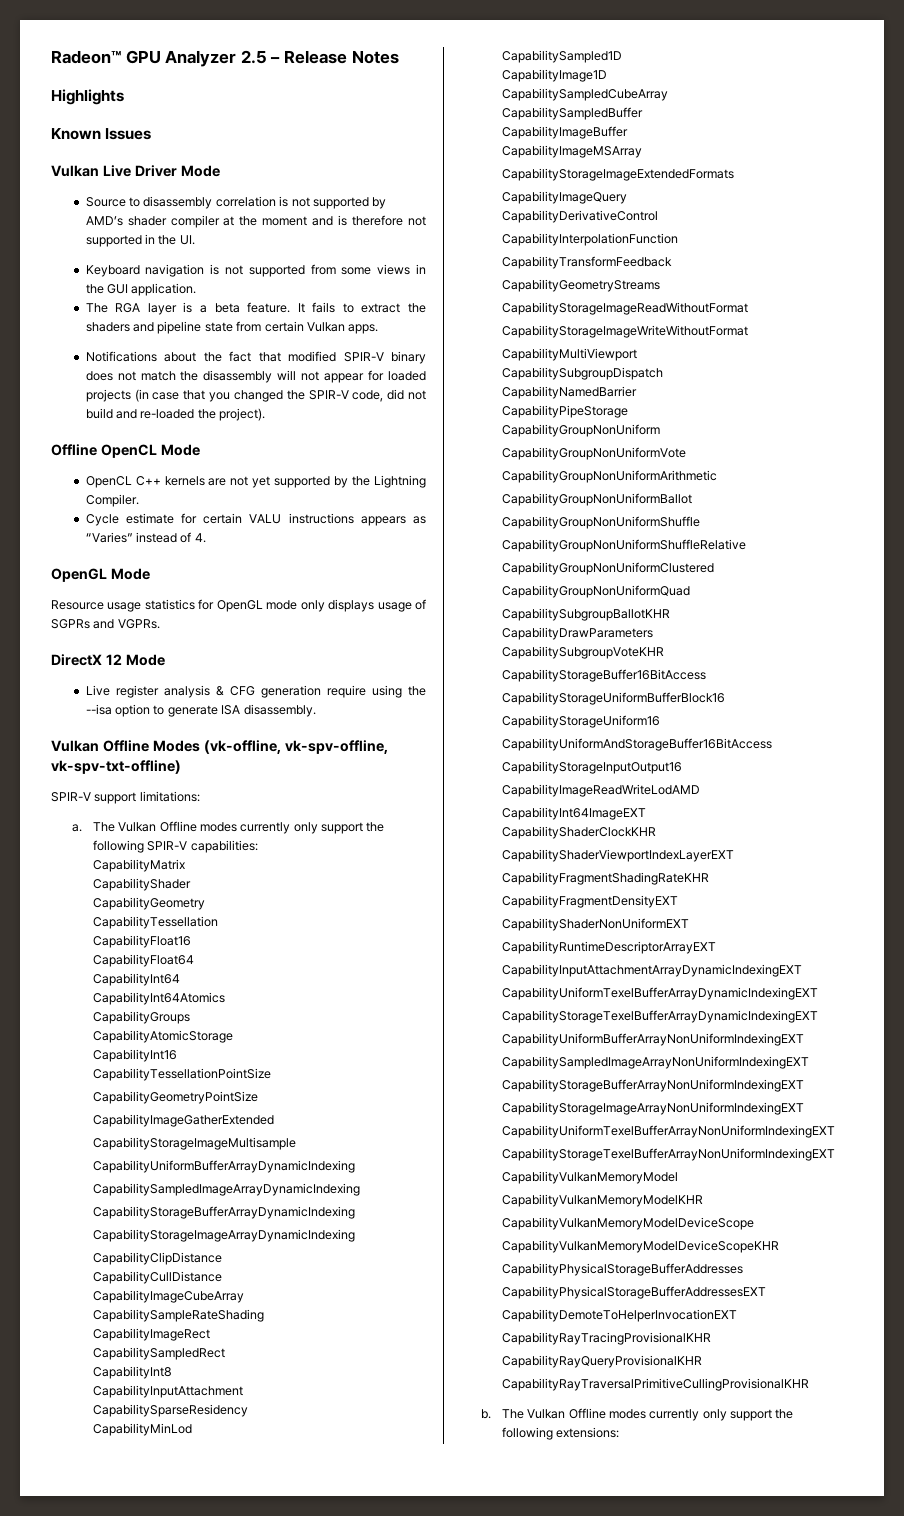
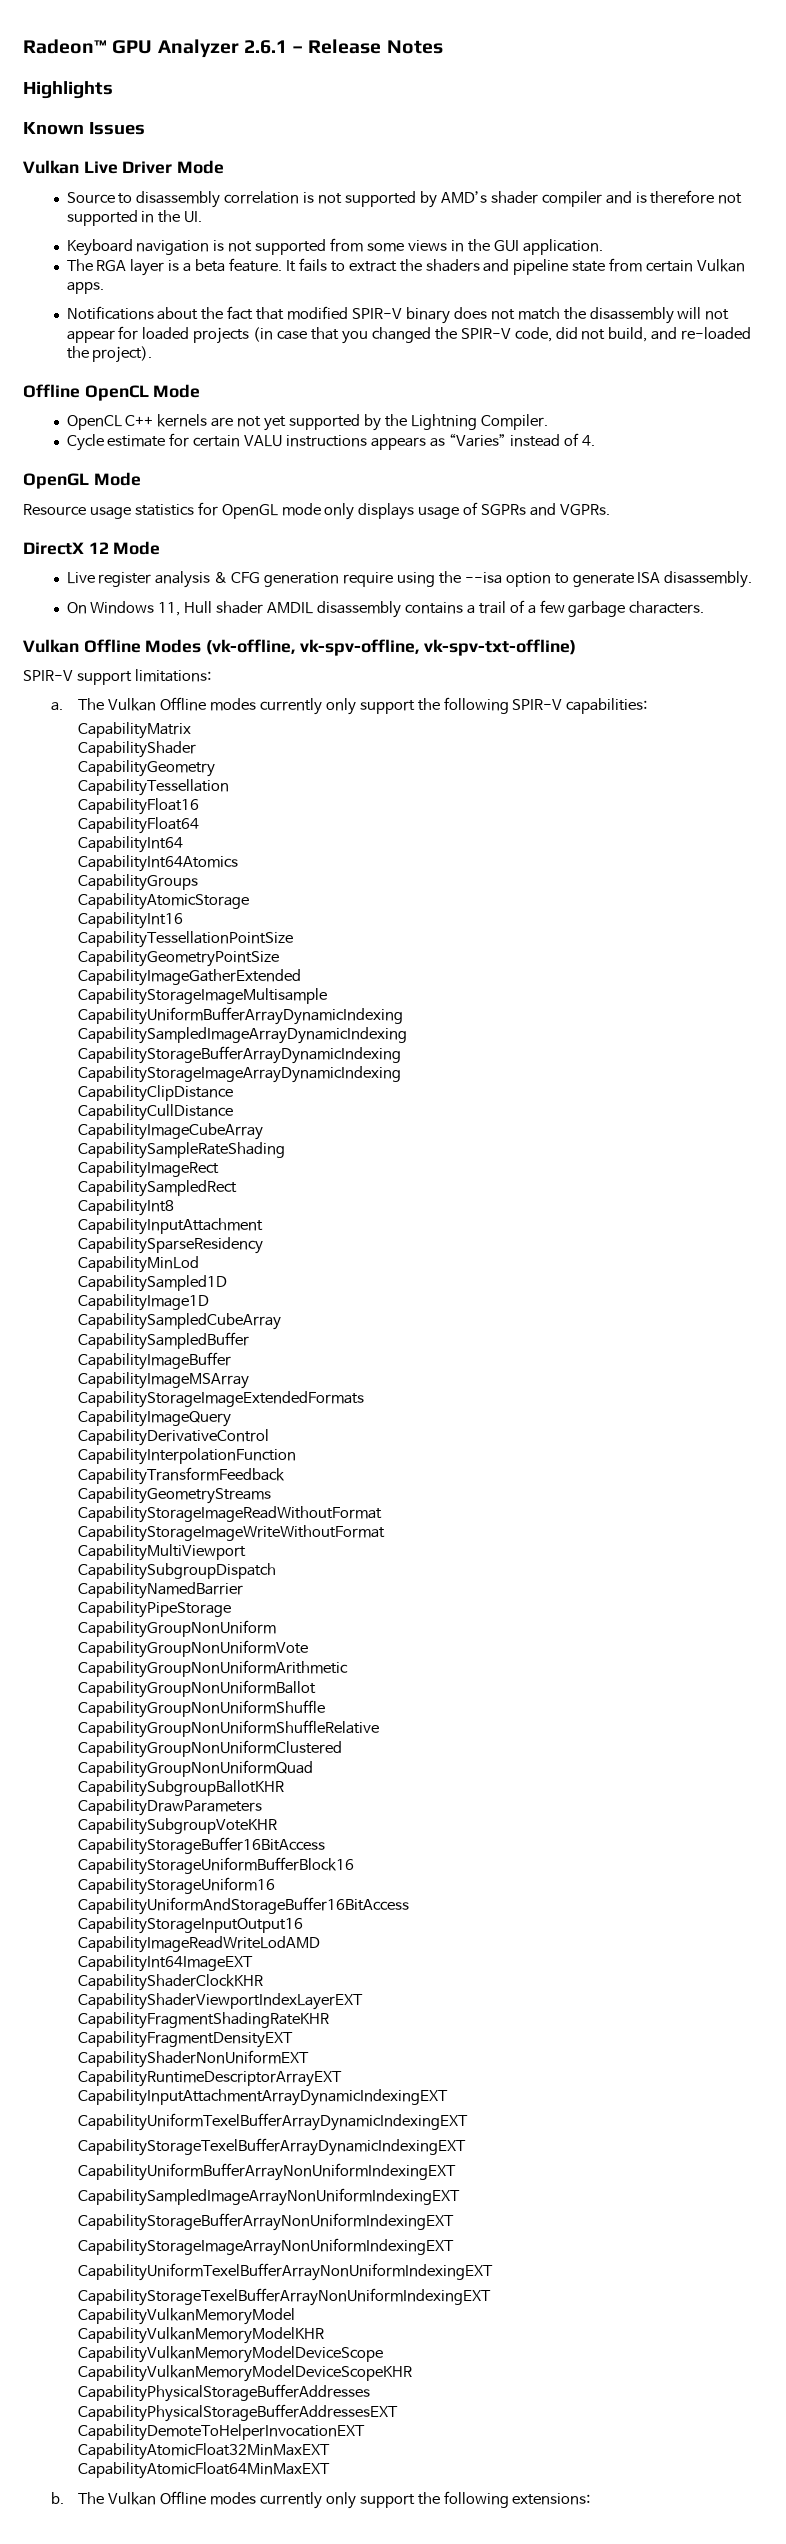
[240,50,267,64] 2.5 -> [243,40,287,54] 2.6.1
[223,216,308,226] at the moment -> (602, 199) none
[85,408,113,419] build -> [608,327,648,342] build,
(316, 710) none -> [66,600,705,618] // On Windows 11, Hull shader AMDIL disassembly contains a trail of a few garbage characters.
[501,1332,711,1345] [501,1355,702,1368] [501,1378,809,1391] CapabilityRayTracingProvisionalKHR // CapabilityRayQueryProvisionalKHR // CapabilityRayTraversalPrimitiveCullingProvisionalKHR -> [78,2443,331,2460] [78,2462,331,2479] CapabilityAtomicFloat32MinMaxEXT // CapabilityAtomicFloat64MinMaxEXT

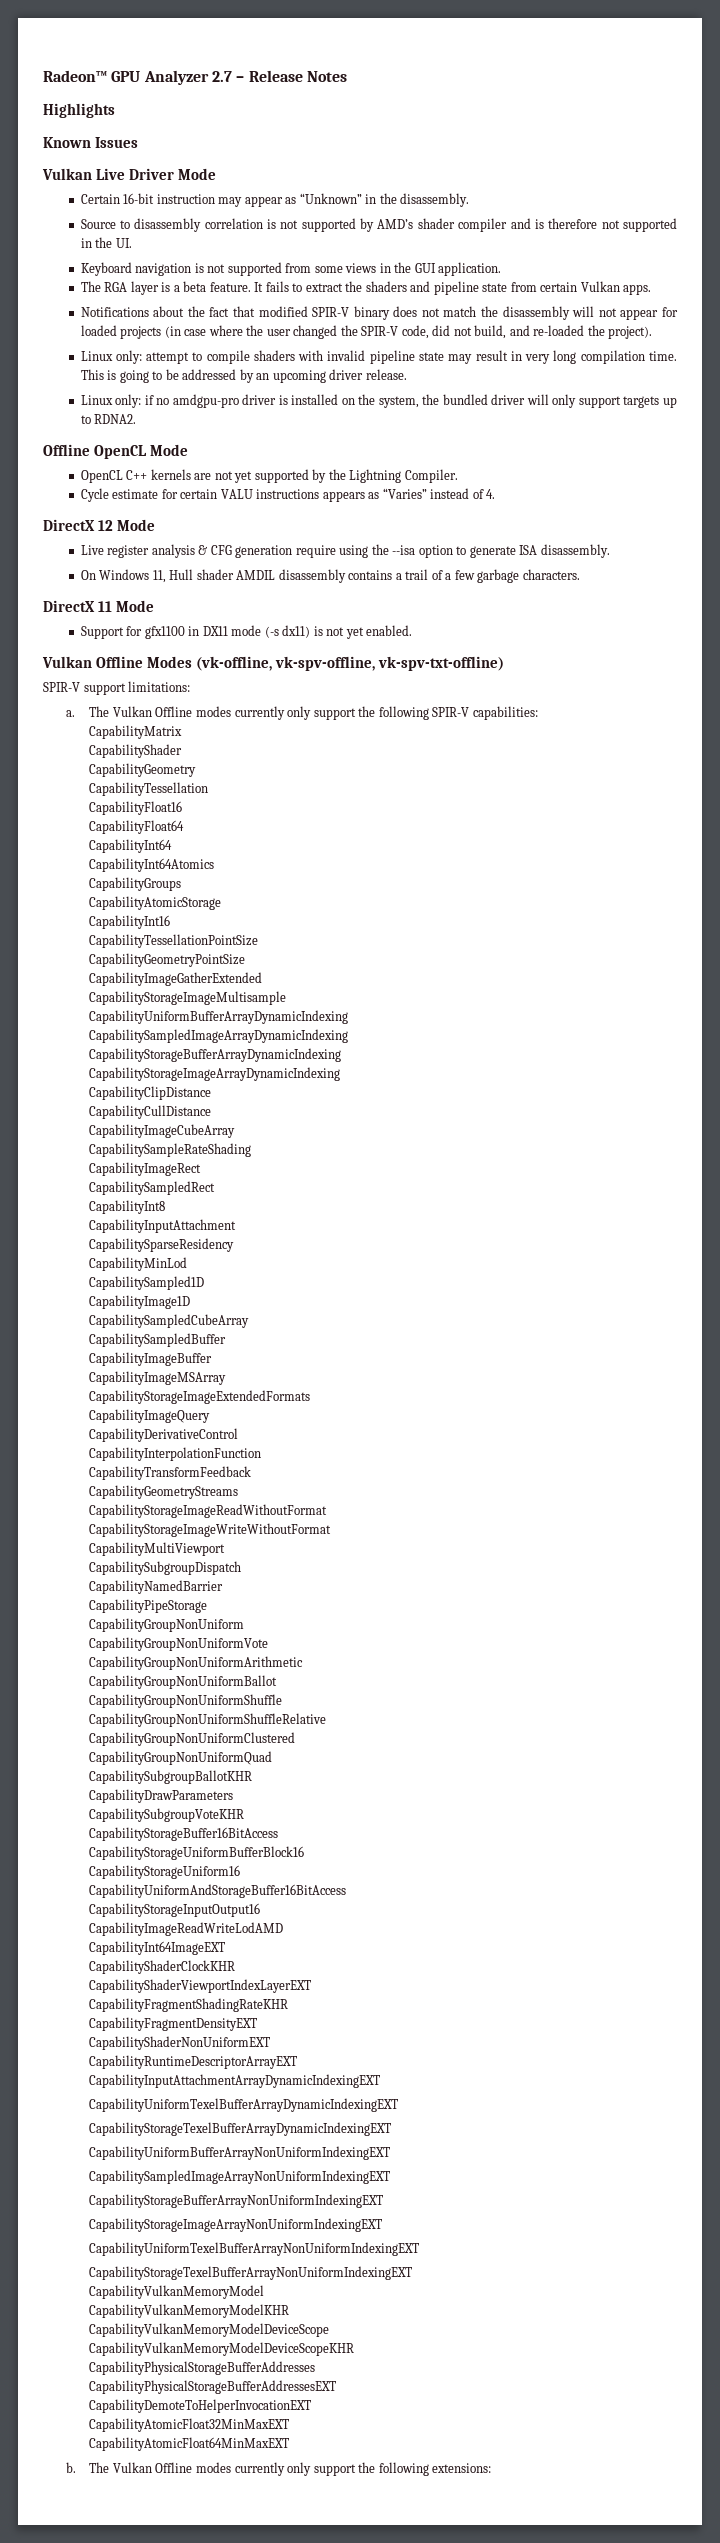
[243,40,287,54] 2.6.1 -> [211,71,232,82] 2.7
(225, 167) none -> [80,193,470,207] // Certain 16-bit instruction may appear as “Unknown” in the disassembly.
[311,327,368,344] that you -> [208,325,291,336] where the user
(153, 354) none -> [80,350,677,364] [80,369,407,383] [80,394,678,408] [80,414,137,424] // Linux only: attempt to compile shaders with invalid pipeline state may result in very long compilation time. This is going to be addressed by an upcoming driver release. // Linux only: if no amdgpu-pro driver is installed on the system, the bundled driver will only support targets up to RDNA2.
[23,472,141,489] [23,502,610,520] // OpenGL Mode // Resource usage statistics for OpenGL mode only displays usage of SGPRs and VGPRs. -> (496, 494) none
(705, 607) none -> [43,600,154,612] [80,625,413,639] // DirectX 11 Mode // Support for gfx1100 in DX11 mode (-s dx11) is not yet enabled.

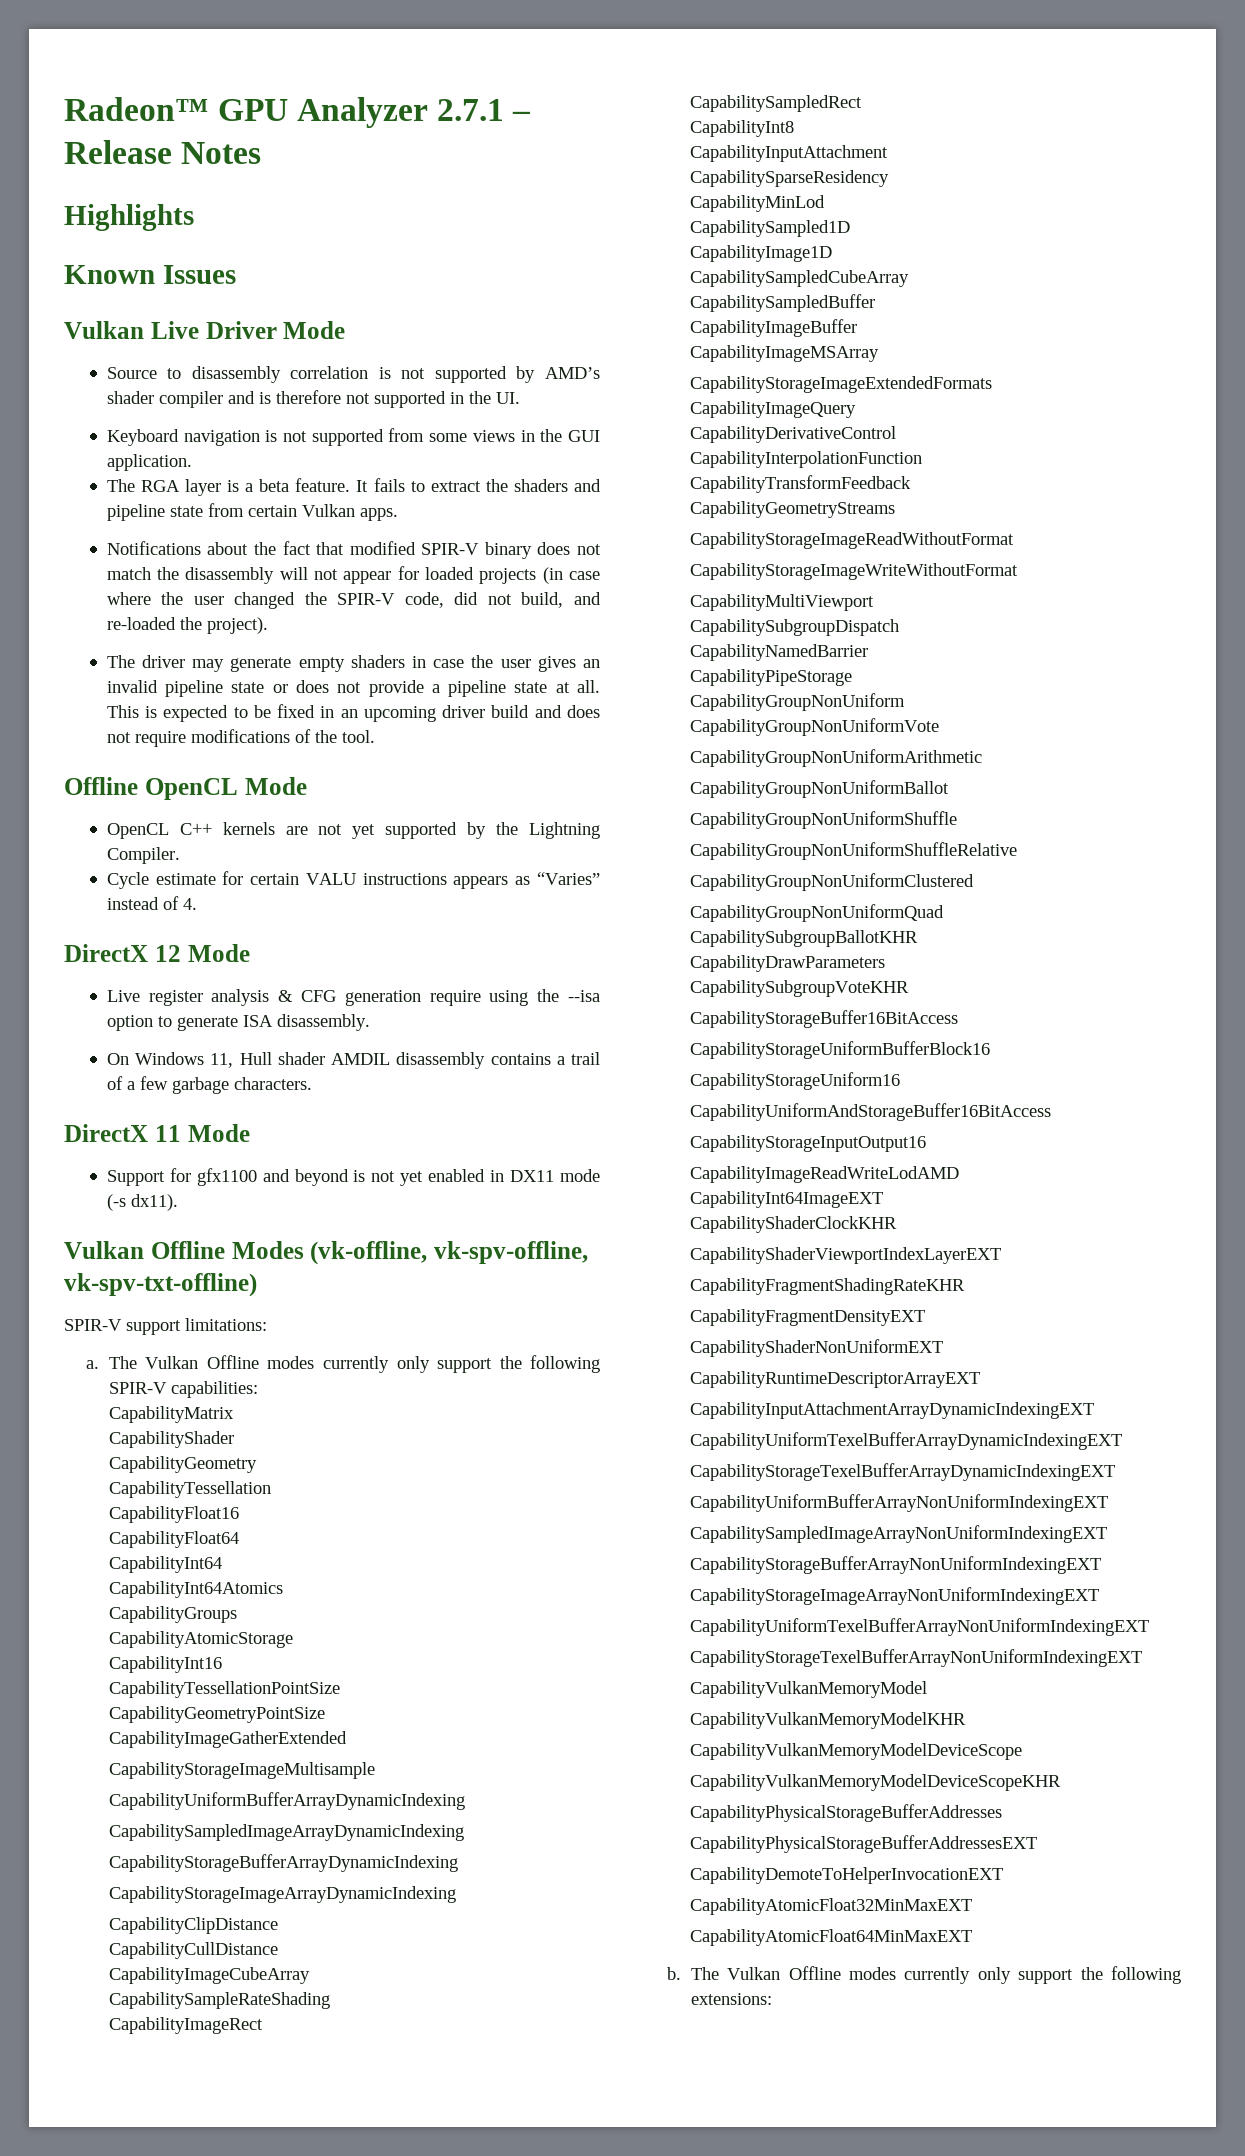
[211,71,232,82] 2.7 -> [437,99,505,121] 2.7.1
[80,193,470,207] // Certain 16-bit instruction may appear as “Unknown” in the disassembly. -> (346, 330) none
[80,350,677,364] Linux only: attempt to compile shaders with invalid pipeline state may result in very long compilation time. -> [106,655,600,672] [106,680,601,697] The driver may generate empty shaders in case the user gives an invalid pipeline state or does not provide a pipeline state at all.
[119,370,149,383] going -> [163,705,229,722] expected
[182,369,254,383] addressed by -> [277,704,335,718] fixed in
[365,369,407,380] [80,394,678,408] [80,414,137,424] release. // Linux only: if no amdgpu-pro driver is installed on the system, the bundled driver will only support targets up to RDNA2. -> [491,705,600,718] [106,729,375,747] build and does not require modifications of the tool.
[188,625,413,639] in DX11 mode (-s dx11) is not yet enabled. -> [262,1169,600,1186] [106,1194,178,1211] and beyond is not yet enabled in DX11 mode (-s dx11).

